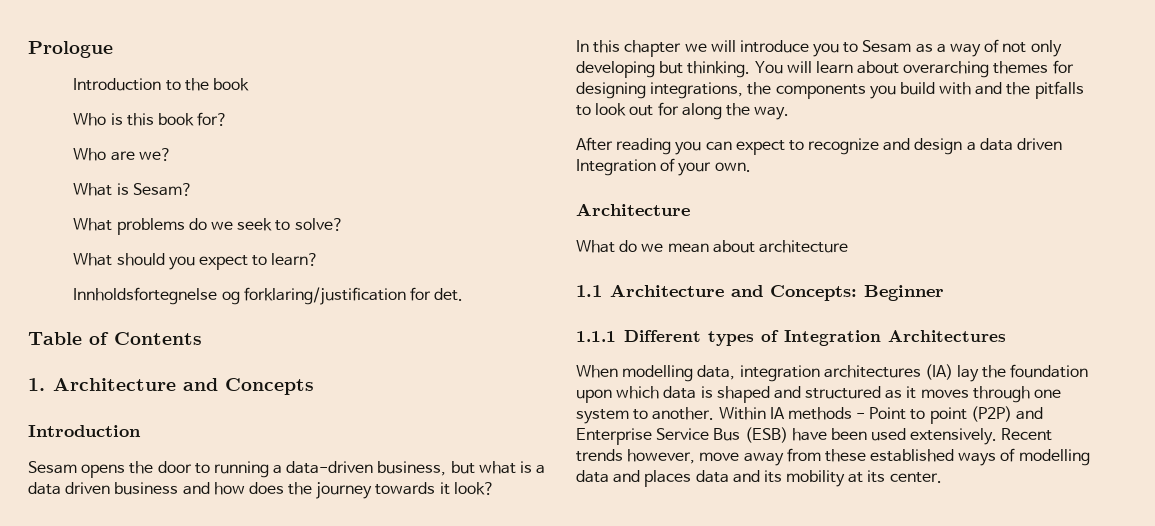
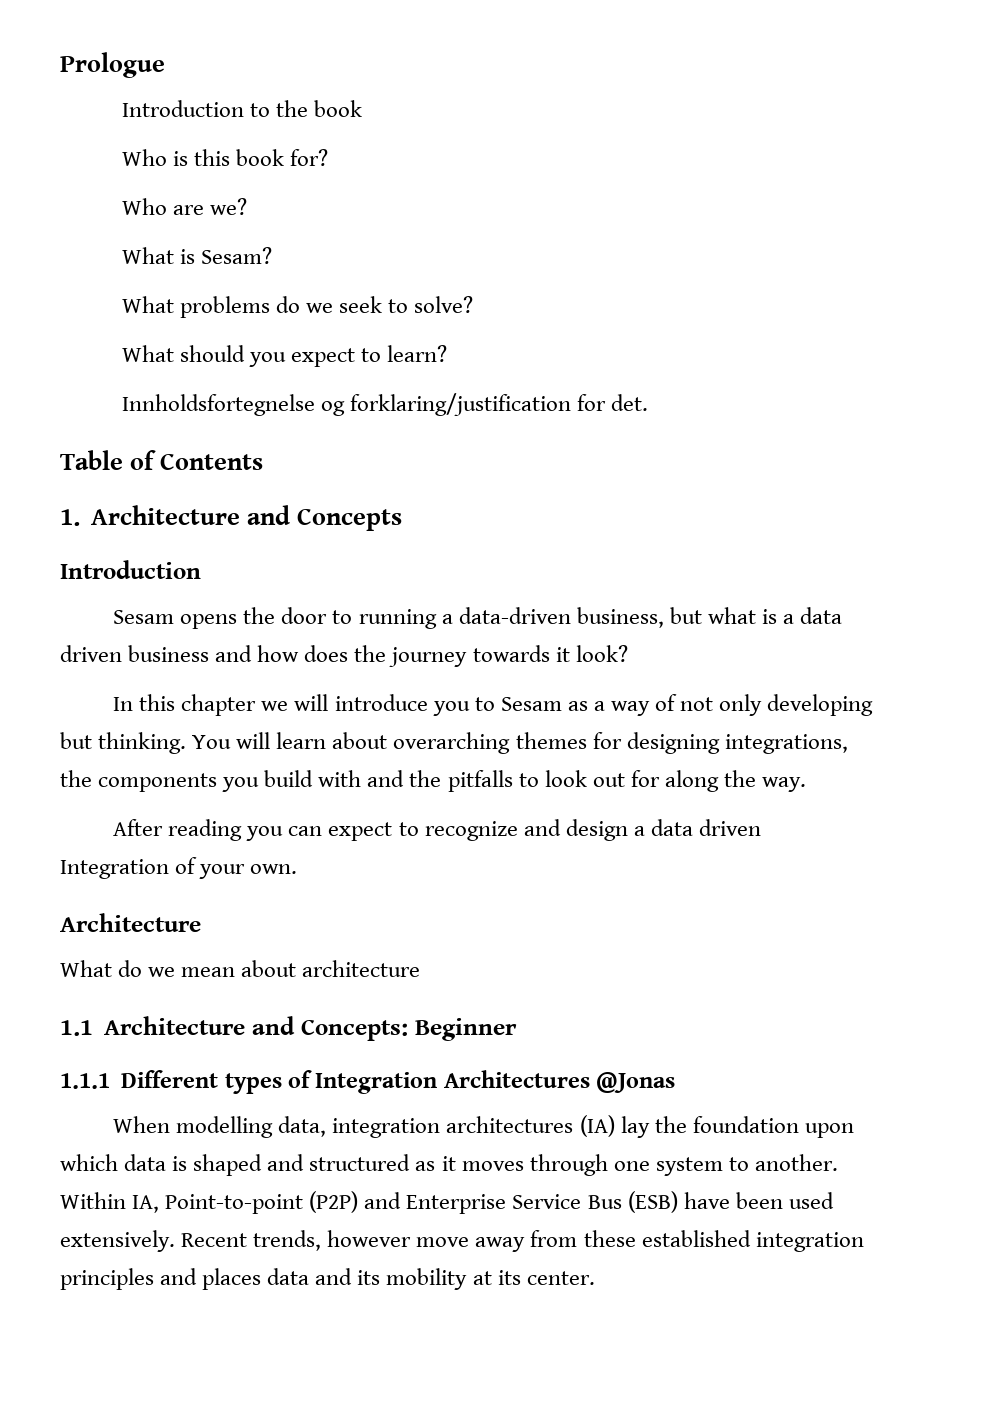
(1006, 336) none -> [595,1072,675,1093] @Jonas
[769,407,967,424] IA methods - Point to point -> [132,1194,304,1214] IA, Point-to-point
[576,449,696,464] trends however, -> [253,1230,412,1251] trends, however
[958,448,1090,466] [576,470,609,483] ways of modelling data -> [755,1232,864,1252] [60,1268,154,1290] integration principles

